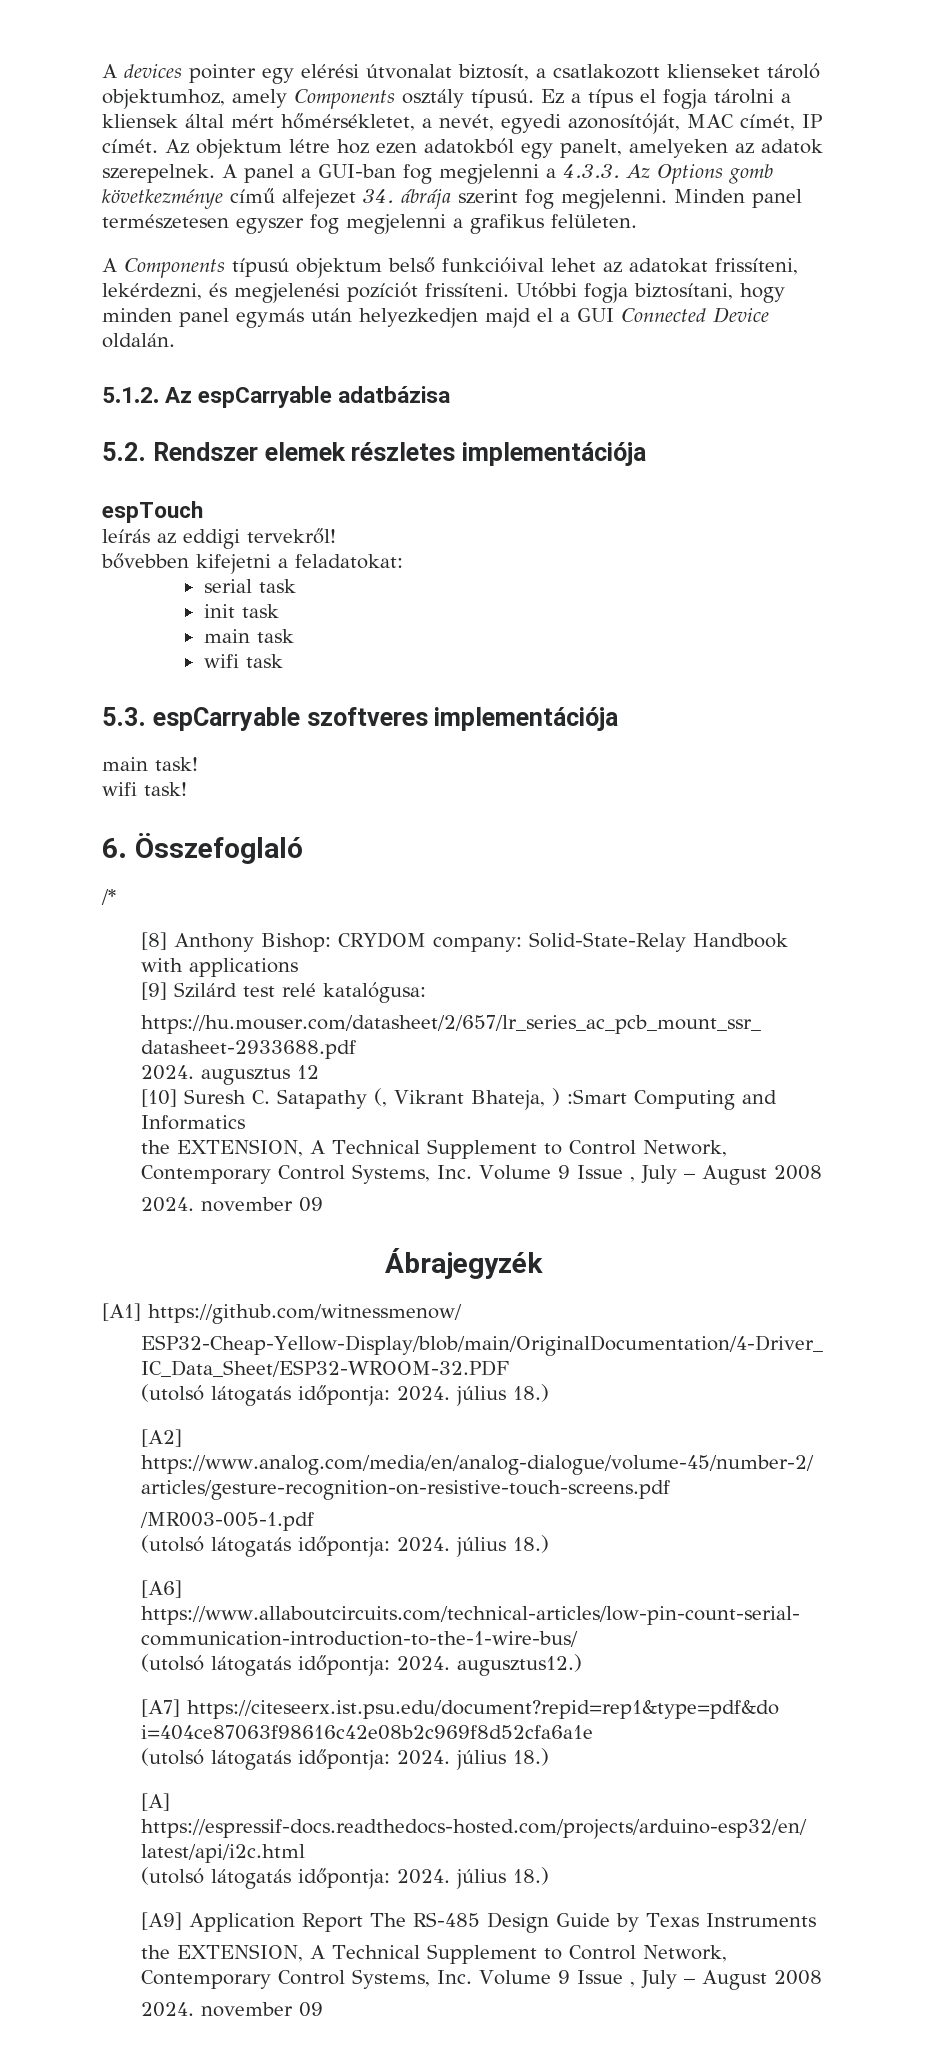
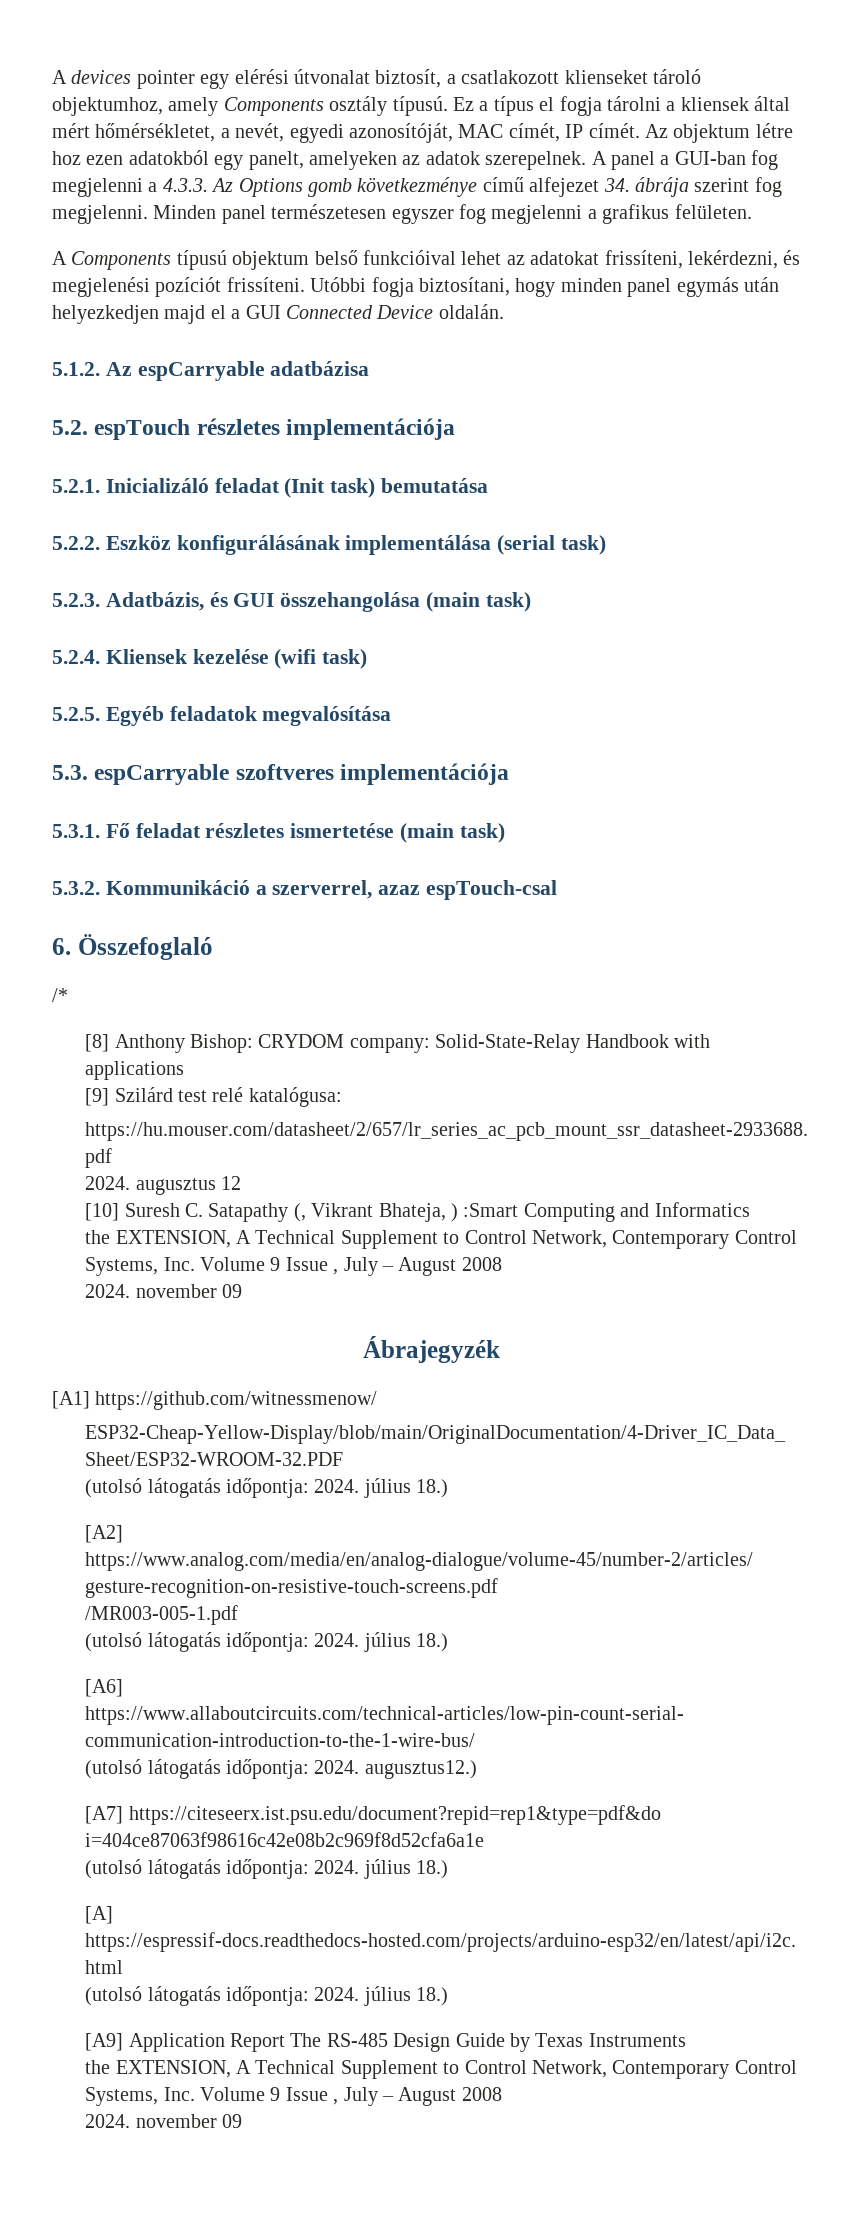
[152,442,346,461] Rendszer elemek -> [94,419,191,440] espTouch
[102,501,203,523] [102,528,336,549] [101,553,403,574] [203,579,296,593] [203,604,279,618] [203,629,294,643] [203,654,283,668] [102,707,619,731] [102,757,198,771] [102,782,187,796] espTouch // leírás az eddigi tervekről! // bővebben kifejetni a feladatokat: // serial task // init task // main task // wifi task // 5.3. espCarryable szoftveres implementációja // main task! // wifi task! -> [52,478,489,498] [52,535,607,555] [52,592,531,612] [52,649,368,669] [52,706,392,726] [52,763,510,785] [52,823,505,843] [52,880,558,900] 5.2.1. Inicializáló feladat (Init task) bemutatása // 5.2.2. Eszköz konfigurálásának implementálása (serial task) // 5.2.3. Adatbázis, és GUI összehangolása (main task) // 5.2.4. Kliensek kezelése (wifi task) // 5.2.5. Egyéb feladatok megvalósítása // 5.3. espCarryable szoftveres implementációja // 5.3.1. Fő feladat részletes ismertetése (main task) // 5.3.2. Kommunikáció a szerverrel, azaz espTouch-csal

